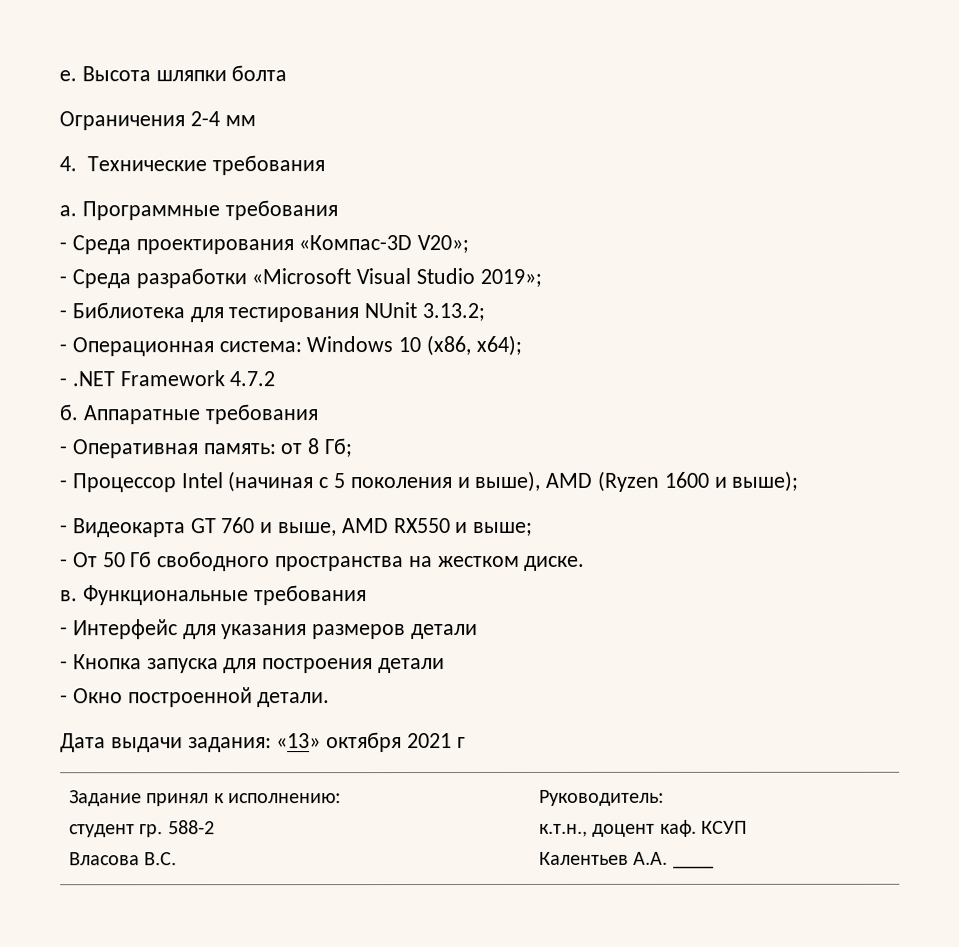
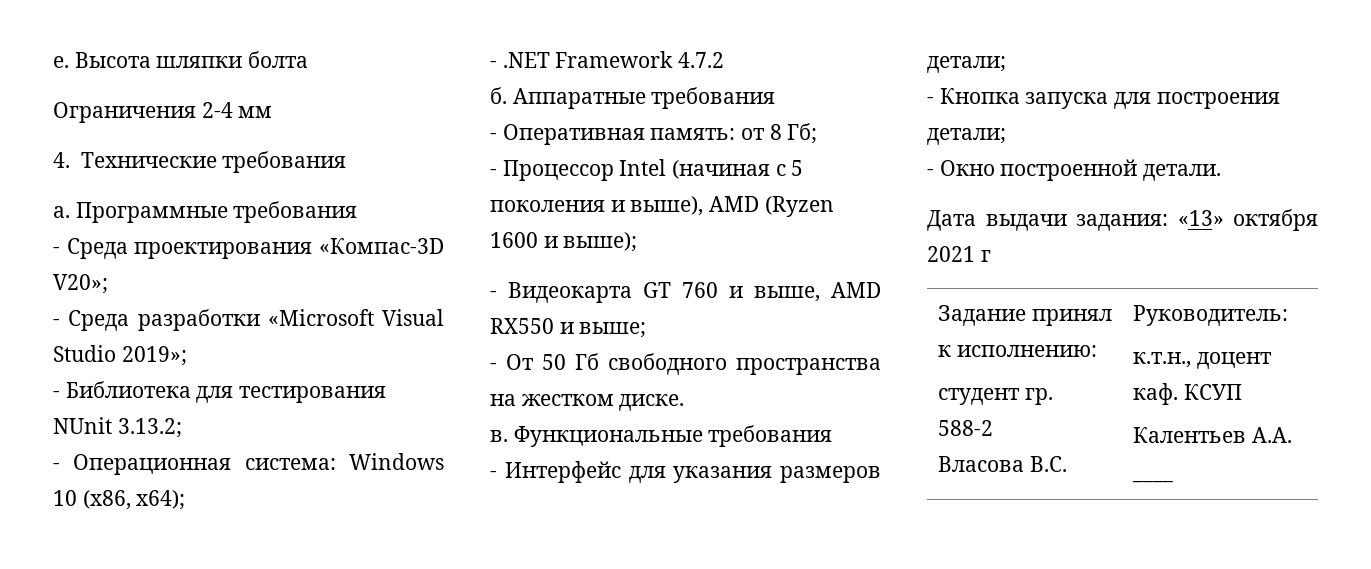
[411,624,479,640] детали -> [927,56,1006,73] детали;
[378,658,446,674] детали -> [927,128,1006,145] детали;

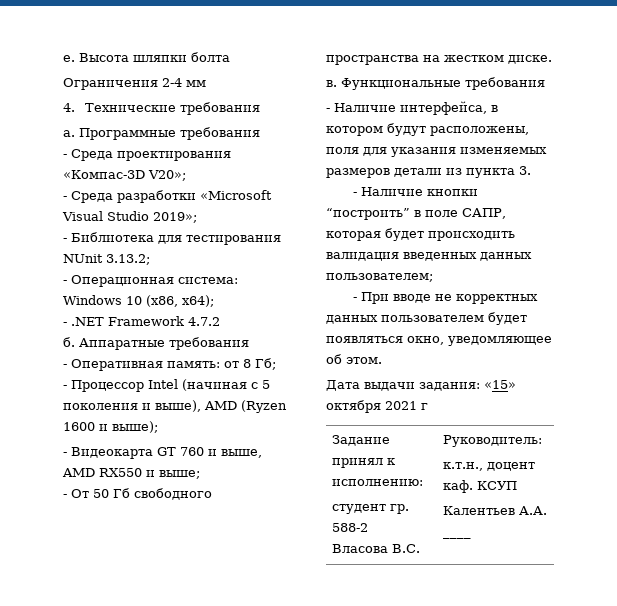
[504,461,881,483] [927,56,1006,73] [927,88,1280,109] [927,128,1006,145] [927,159,1222,181] Интерфейс для указания размеров детали; // - Кнопка запуска для построения детали; // - Окно построенной детали. -> [334,101,498,115] [326,123,529,136] [326,147,547,157] [326,166,531,178] [352,187,478,196] [326,208,506,220] [326,228,515,241] [326,252,532,261] [326,273,433,282] [352,292,538,304] [326,312,527,325] [326,336,552,346] [326,354,382,364] Наличие интерфейса, в котором будут расположены, поля для указания изменяемых размеров детали из пункта 3. // - Наличие кнопки “построить” в поле САПР, которая будет происходить валидация введенных данных пользователем; // - При вводе не корректных данных пользователем будет появляться окно, уведомляющее об этом.
[1177,210,1224,226] «13» -> [484,380,516,389] «15»

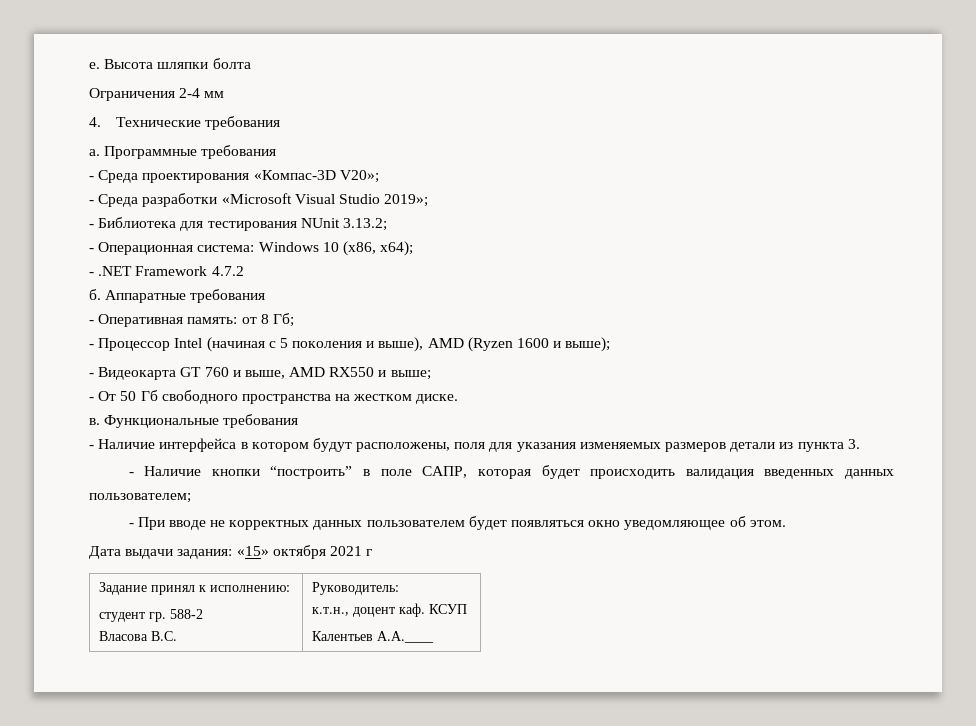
[400,101,487,115] интерфейса, -> [159,438,237,452] интерфейса
[407,336,444,345] окно, -> [588,520,621,527] окно
[518,506,547,515] [442,536,471,539] А.А. ____ -> [376,631,434,643] А.А.____

